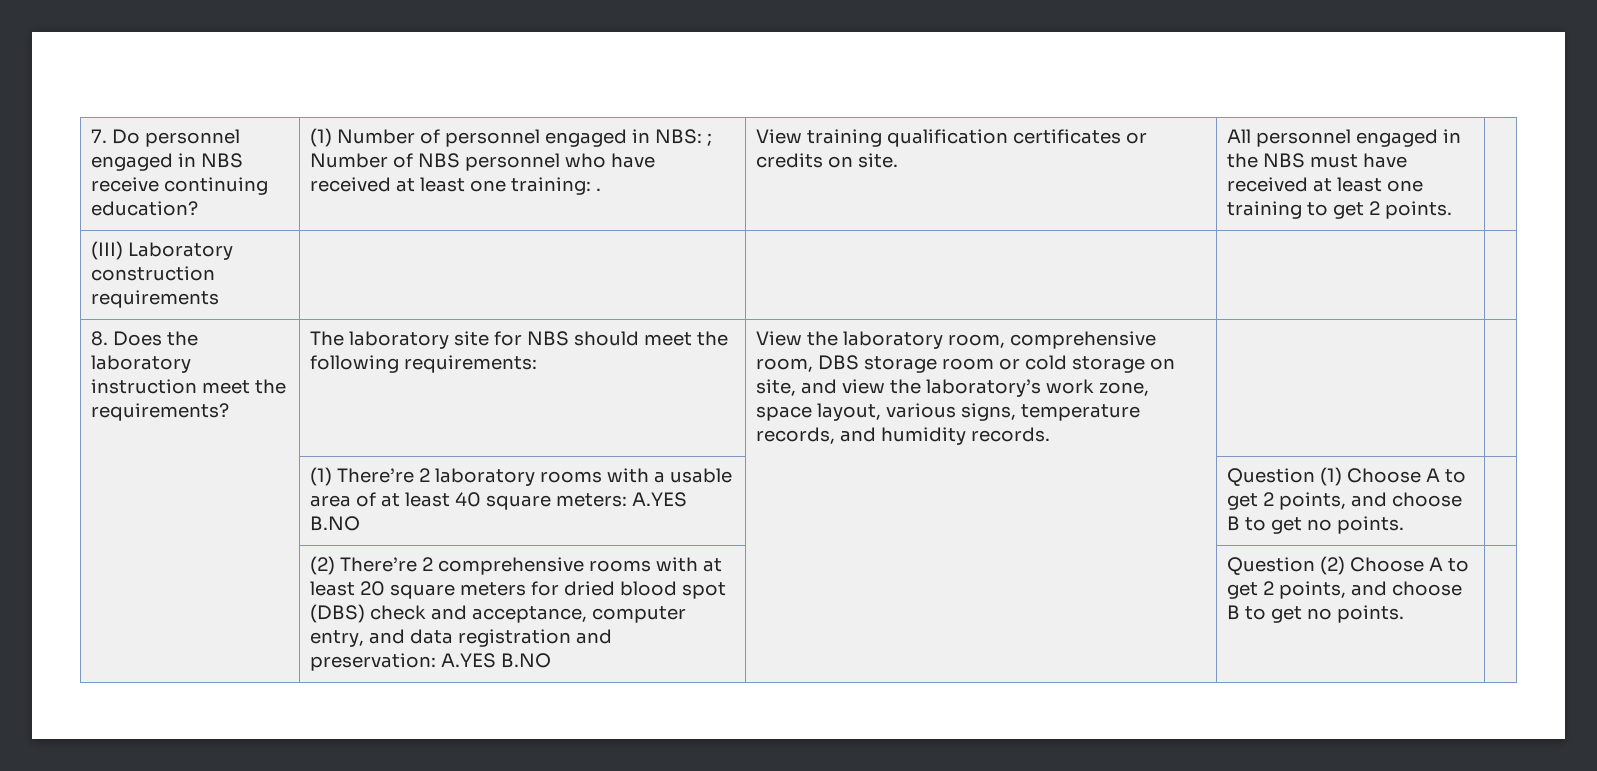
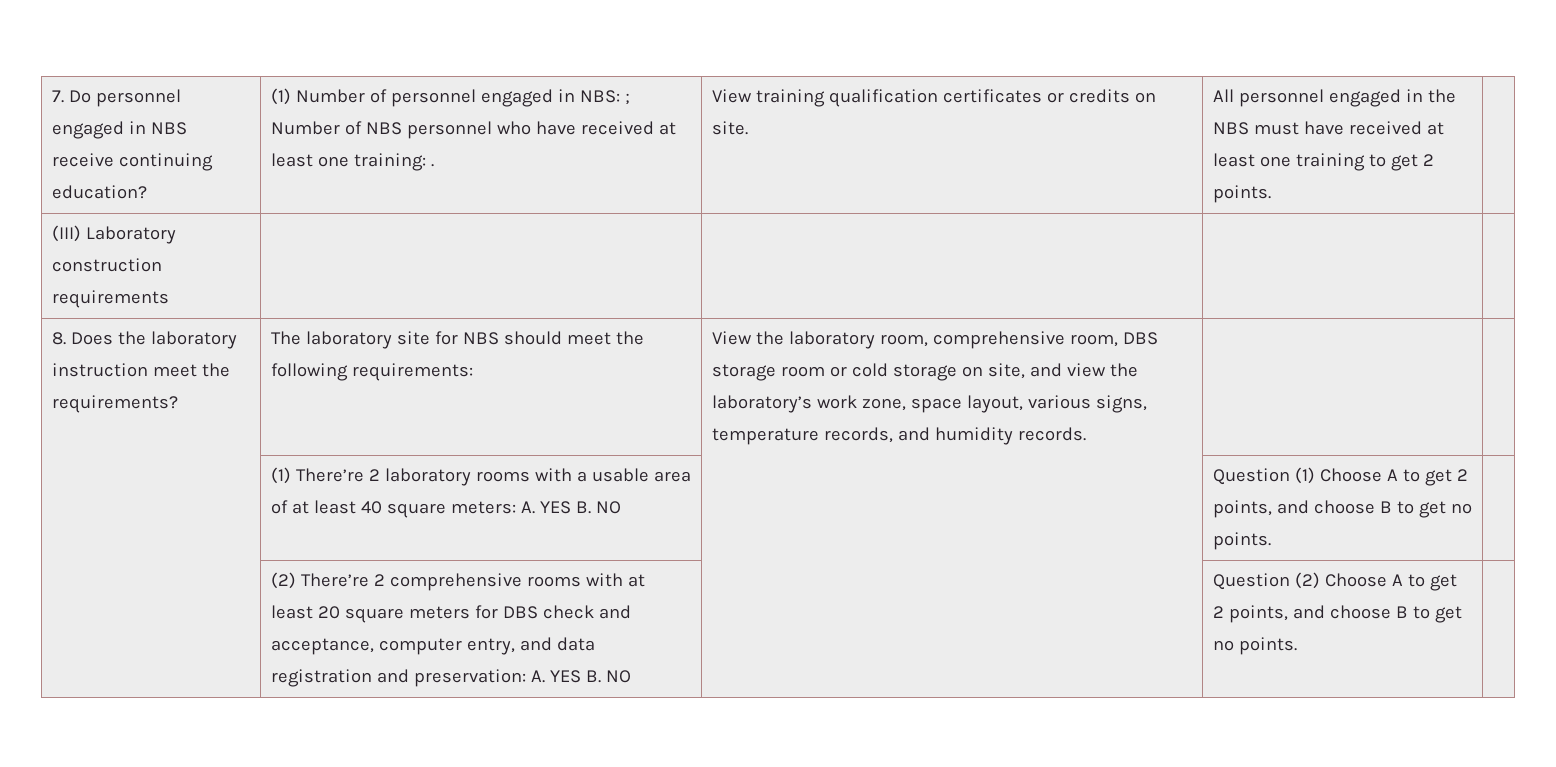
[631,492,687,507] [309,516,360,531] A.YES B.NO -> [520,501,621,514] A. YES B. NO
[563,581,726,599] [309,604,365,623] dried blood spot (DBS) -> [502,606,538,619] DBS
[440,653,551,668] A.YES B.NO -> [530,670,631,683] A. YES B. NO

